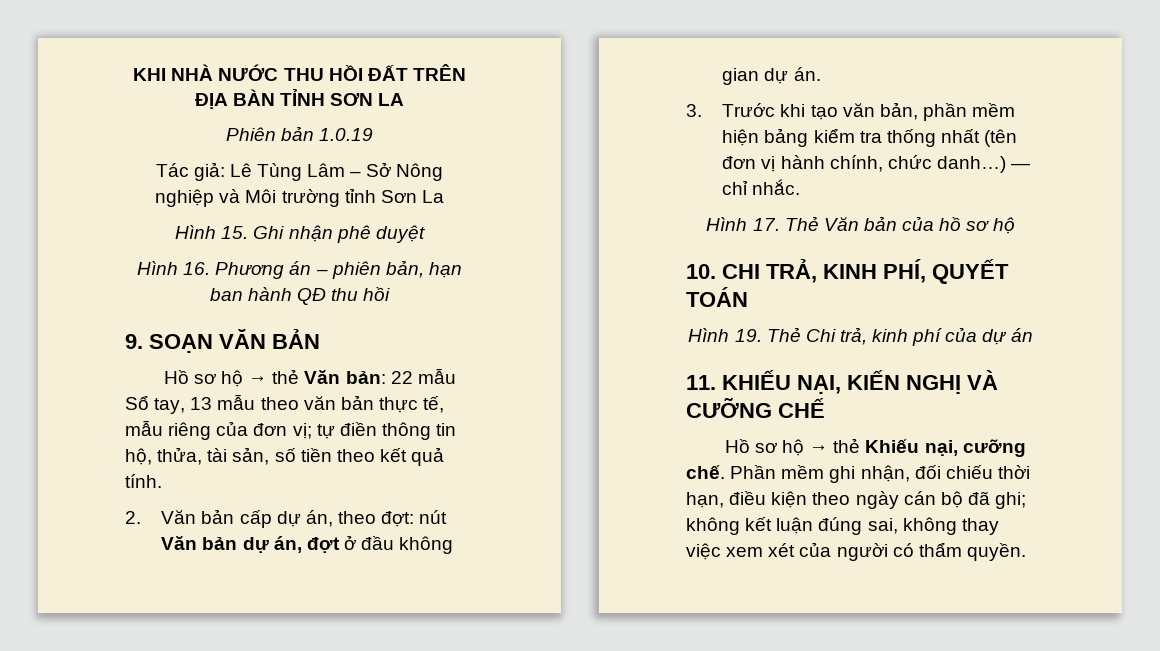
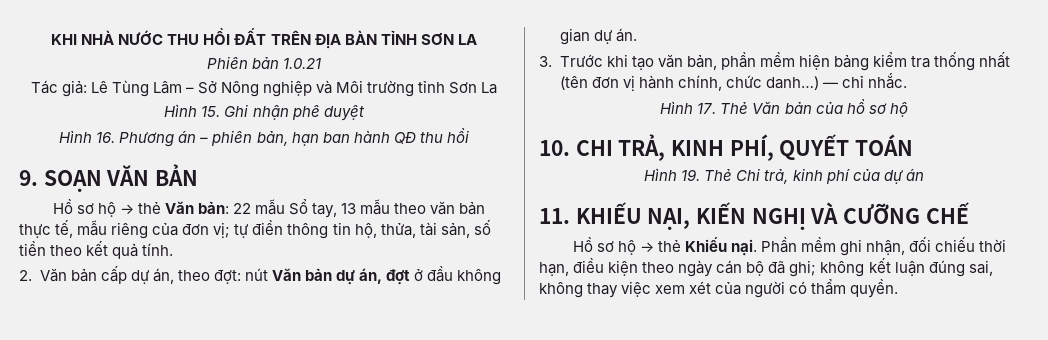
[319,128,374,141] 1.0.19 -> [283,58,322,69] 1.0.21
[924,439,1026,457] [686,465,725,479] nại, cưỡng chế. -> [730,239,757,256] nại.

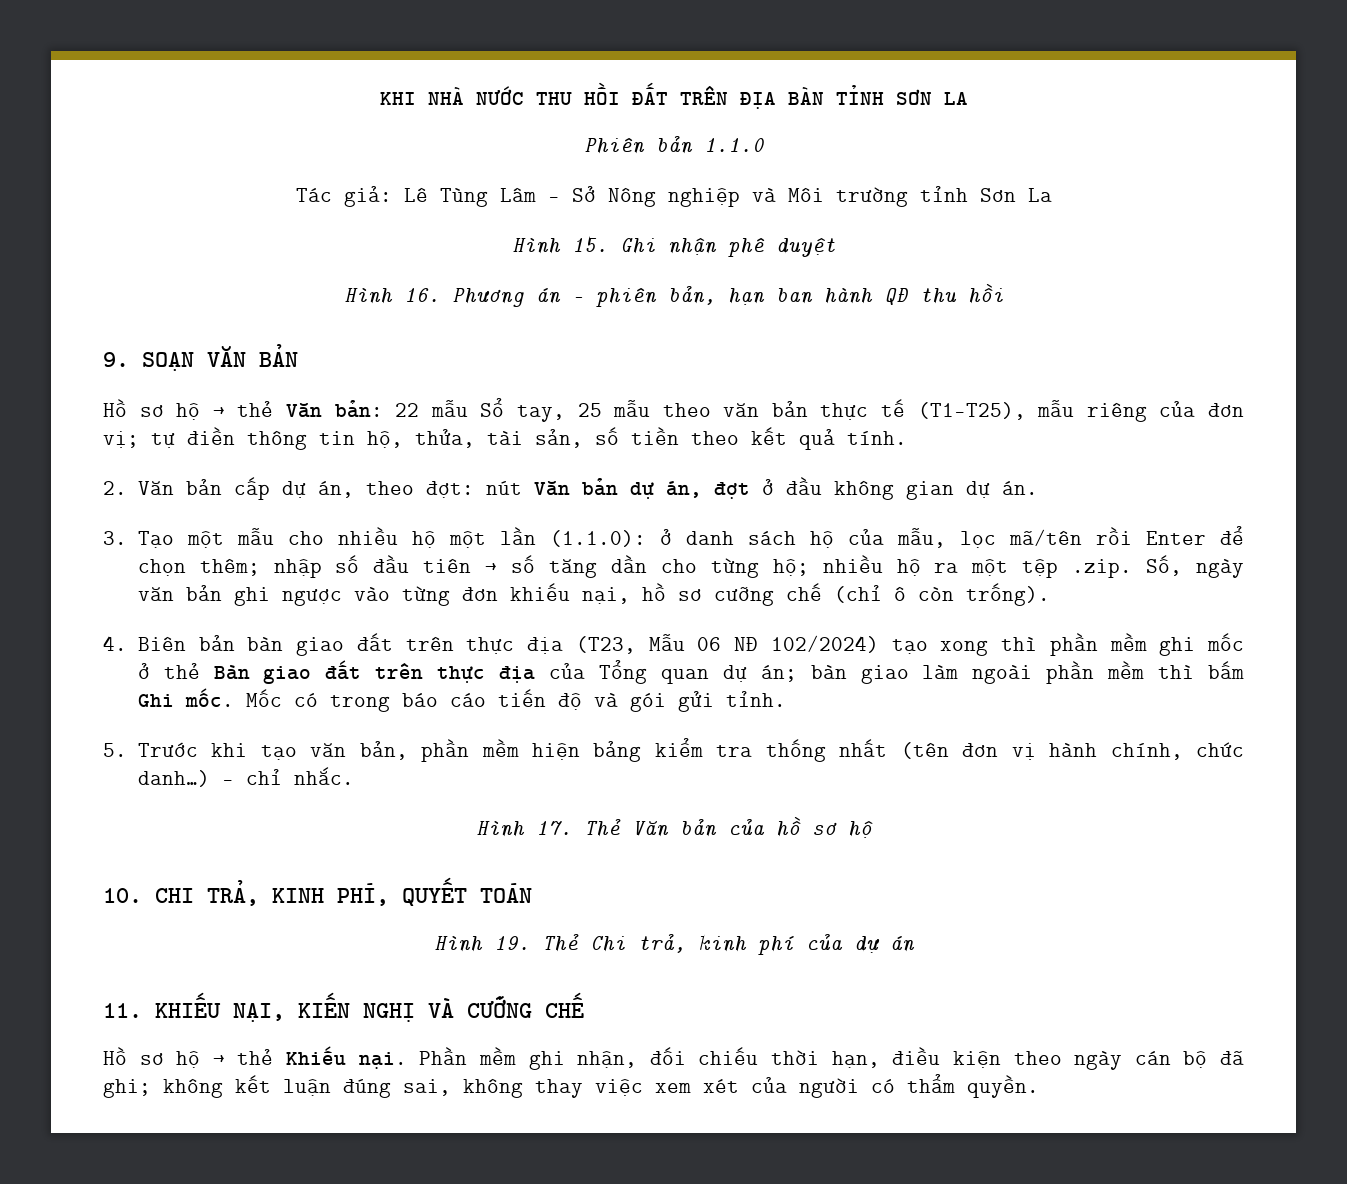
[283,58,322,69] 1.0.21 -> [703,138,764,152] 1.1.0
[341,203,357,214] 13 -> [577,403,602,417] 25
[55,220,74,238] tế, -> [881,399,1026,420] tế (T1–T25),
(552, 61) none -> [137,526,1245,548] [137,555,1244,578] [137,583,1050,606] [103,633,1244,656] [137,660,1244,684] [137,688,786,712] [103,743,127,757] Tạo một mẫu cho nhiều hộ một lần (1.1.0): ở danh sách hộ của mẫu, lọc mã/tên rồi Enter để chọn thêm; nhập số đầu tiên → số tăng dần cho từng hộ; nhiều hộ ra một tệp .zip. Số, ngày văn bản ghi ngược vào từng đơn khiếu nại, hồ sơ cưỡng chế (chỉ ô còn trống). // 4. Biên bản bàn giao đất trên thực địa (T23, Mẫu 06 NĐ 102/2024) tạo xong thì phần mềm ghi mốc ở thẻ Bàn giao đất trên thực địa của Tổng quan dự án; bàn giao làm ngoài phần mềm thì bấm Ghi mốc. Mốc có trong báo cáo tiến độ và gói gửi tỉnh. // 5.

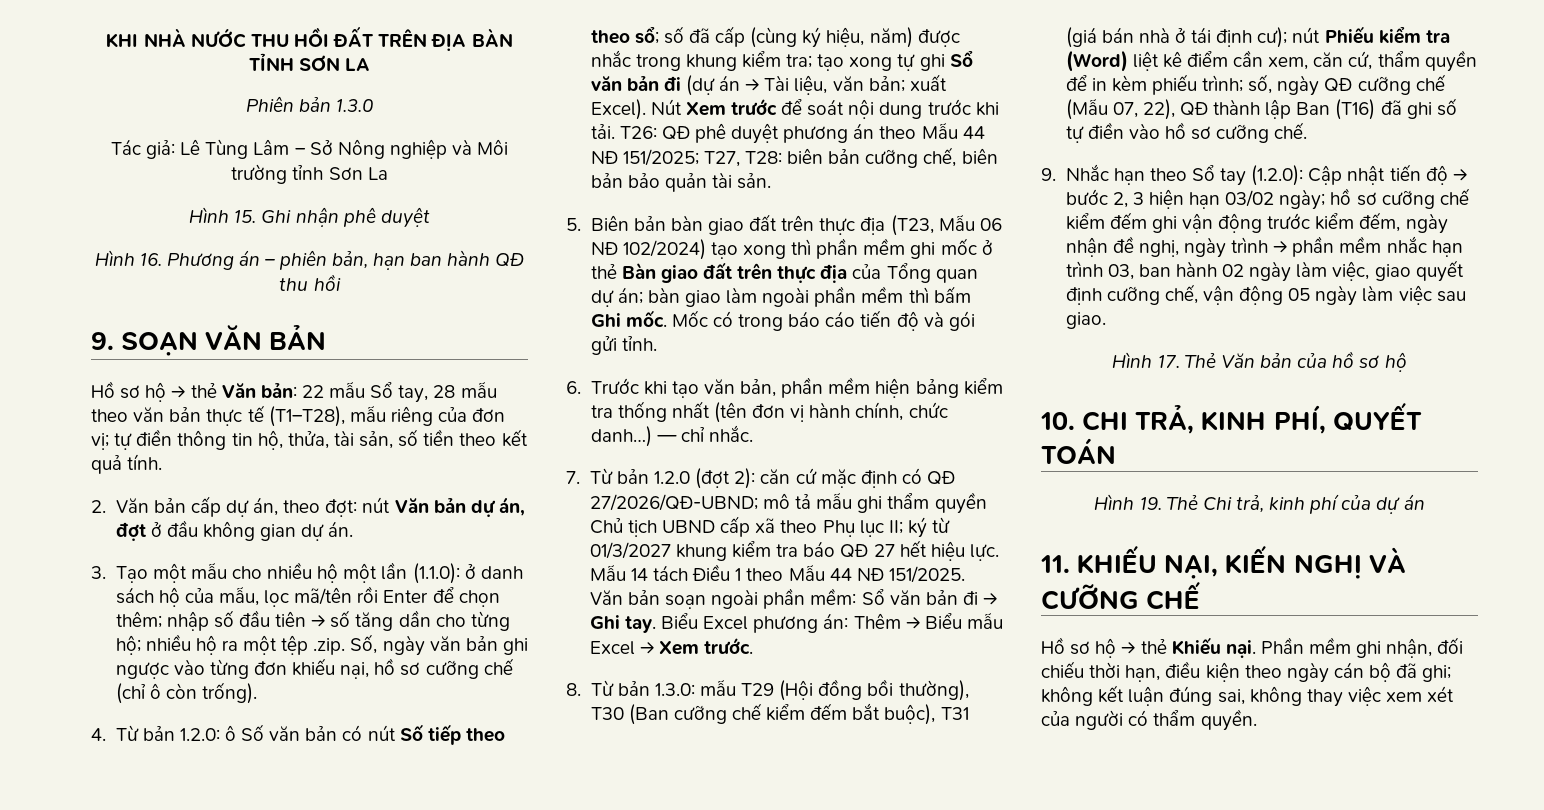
[703,138,764,152] 1.1.0 -> [336,99,374,112] 1.3.0
[577,403,602,417] 25 -> [433,385,456,398] 28
[917,402,1026,420] (T1–T25), -> [268,406,345,427] (T1–T28),
(127, 643) none -> [115,724,505,745] [590,26,960,48] [590,50,973,71] [590,74,947,96] [590,98,999,120] [590,123,985,144] [590,147,998,168] [590,172,772,192] [566,218,581,231] Từ bản 1.2.0: ô Số văn bản có nút Số tiếp theo theo sổ; số đã cấp (cùng ký hiệu, năm) được nhắc trong khung kiểm tra; tạo xong tự ghi Sổ văn bản đi (dự án → Tài liệu, văn bản; xuất Excel). Nút Xem trước để soát nội dung trước khi tải. T26: QĐ phê duyệt phương án theo Mẫu 44 NĐ 151/2025; T27, T28: biên bản cưỡng chế, biên bản bảo quản tài sản. // 5.
[103,743,127,757] 5. -> [566,381,581,394] 6.
(354, 776) none -> [566,468,956,489] [589,492,987,514] [589,516,951,538] [589,540,999,561] [589,564,965,583] [589,588,998,609] [589,613,1003,633] [589,637,754,655] [566,679,969,701] [590,703,969,725] [1065,26,1450,48] [1065,50,1477,72] [1065,74,1446,96] [1065,98,1457,120] [1065,122,1308,143] [1041,164,1467,186] [1065,188,1470,210] [1065,212,1448,234] [1065,236,1463,258] [1065,260,1464,282] [1065,284,1466,306] [1065,312,1106,329] // 7. Từ bản 1.2.0 (đợt 2): căn cứ mặc định có QĐ 27/2026/QĐ-UBND; mô tả mẫu ghi thẩm quyền Chủ tịch UBND cấp xã theo Phụ lục II; ký từ 01/3/2027 khung kiểm tra báo QĐ 27 hết hiệu lực. Mẫu 14 tách Điều 1 theo Mẫu 44 NĐ 151/2025. Văn bản soạn ngoài phần mềm: Sổ văn bản đi → Ghi tay. Biểu Excel phương án: Thêm → Biểu mẫu Excel → Xem trước. // 8. Từ bản 1.3.0: mẫu T29 (Hội đồng bồi thường), T30 (Ban cưỡng chế kiểm đếm bắt buộc), T31 (giá bán nhà ở tái định cư); nút Phiếu kiểm tra (Word) liệt kê điểm cần xem, căn cứ, thẩm quyền để in kèm phiếu trình; số, ngày QĐ cưỡng chế (Mẫu 07, 22), QĐ thành lập Ban (T16) đã ghi số tự điền vào hồ sơ cưỡng chế. // 9. Nhắc hạn theo Sổ tay (1.2.0): Cập nhật tiến độ → bước 2, 3 hiện hạn 03/02 ngày; hồ sơ cưỡng chế kiểm đếm ghi vận động trước kiểm đếm, ngày nhận đề nghị, ngày trình → phần mềm nhắc hạn trình 03, ban hành 02 ngày làm việc, giao quyết định cưỡng chế, vận động 05 ngày làm việc sau giao.

